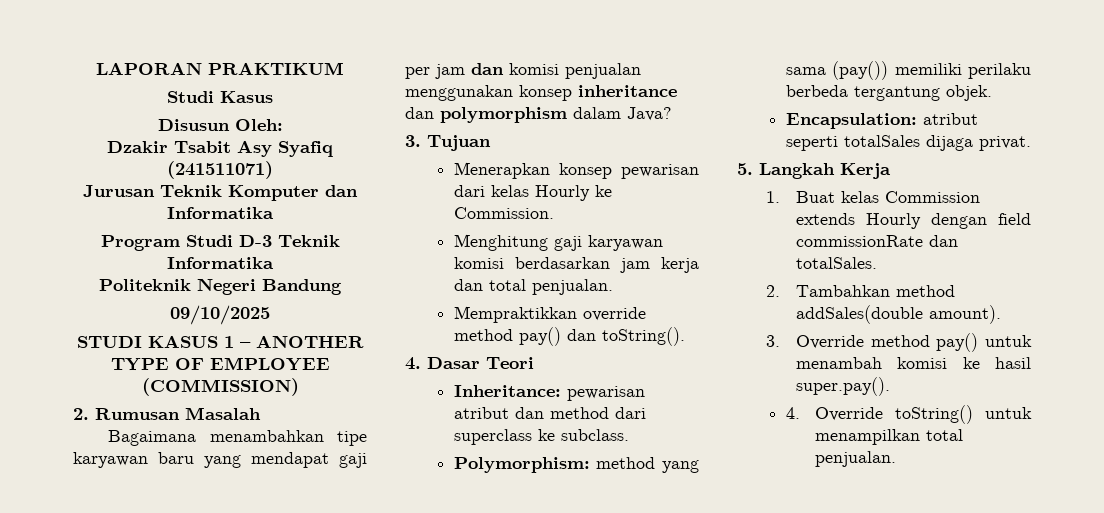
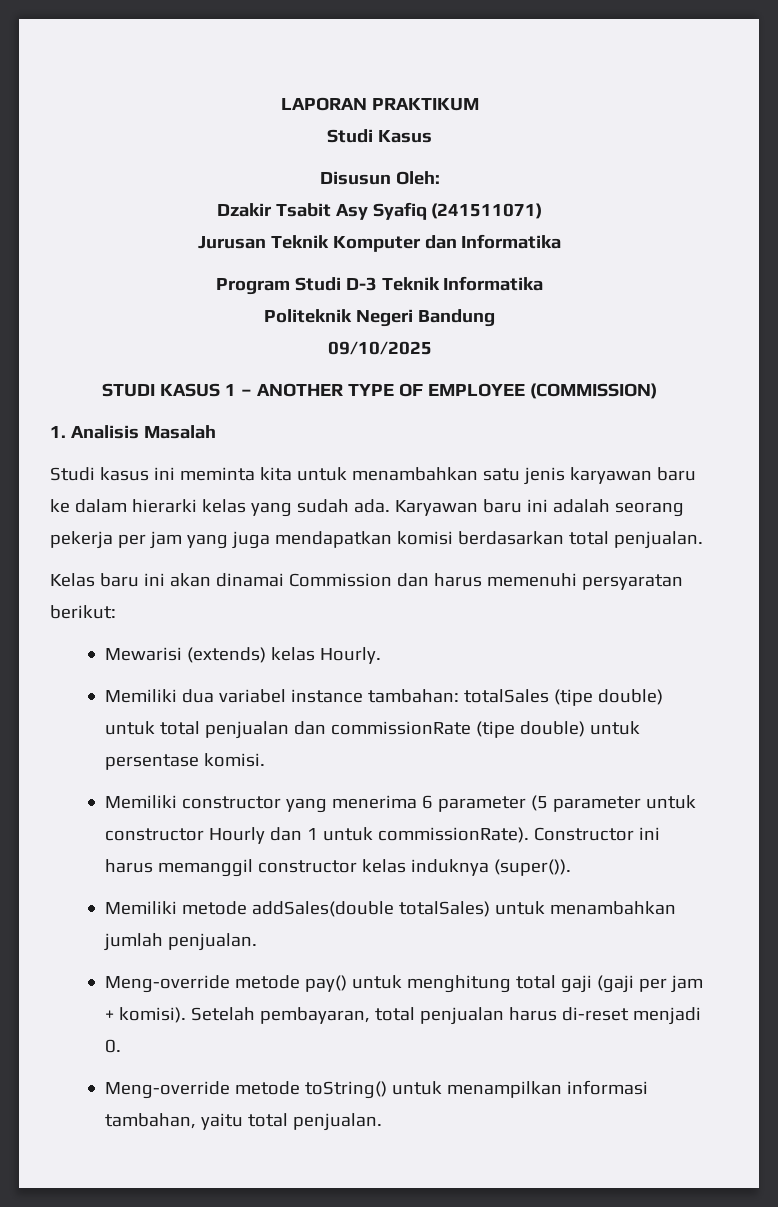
[73,408,180,420] 2. Rumusan -> [50,425,139,439] 1. Analisis
[108,430,367,446] [73,452,367,468] [405,63,641,79] [405,85,677,101] [405,107,672,123] [405,135,491,151] [453,162,699,179] [453,185,612,201] [453,207,554,219] [453,234,663,251] [453,257,699,273] [453,279,613,295] [453,306,646,323] [453,327,685,346] [405,357,534,370] [453,385,645,401] [453,407,646,419] [453,429,629,445] [453,457,699,473] [785,61,1031,80] [785,85,992,101] [785,113,978,129] [785,135,1031,151] [737,163,891,179] [766,191,980,203] [795,213,1031,229] [795,235,958,247] [795,257,877,269] [766,285,955,297] [795,305,1001,324] [766,333,1032,352] [795,357,1031,369] [795,377,890,396] [785,405,1032,424] [815,429,921,445] Bagaimana menambahkan tipe karyawan baru yang mendapat gaji per jam dan komisi penjualan menggunakan konsep inheritance dan polymorphism dalam Java? // 3. Tujuan // Menerapkan konsep pewarisan dari kelas Hourly ke Commission. // Menghitung gaji karyawan komisi berdasarkan jam kerja dan total penjualan. // Mempraktikkan override method pay() dan toString(). // 4. Dasar Teori // Inheritance: pewarisan atribut dan method dari superclass ke subclass. // Polymorphism: method yang sama (pay()) memiliki perilaku berbeda tergantung objek. // Encapsulation: atribut seperti totalSales dijaga privat. // 5. Langkah Kerja // 1. Buat kelas Commission extends Hourly dengan field commissionRate dan totalSales. // 2. Tambahkan method addSales(double amount). // 3. Override method pay() untuk menambah komisi ke hasil super.pay(). // 4. Override toString() untuk menampilkan -> [50,467,696,485] [50,499,684,517] [50,531,703,549] [50,573,683,590] [50,605,116,619] [104,647,381,664] [104,689,663,706] [104,721,640,739] [104,753,265,770] [104,795,696,813] [104,827,660,844] [104,859,571,877] [104,901,676,917] [103,933,257,951] [104,975,703,993] [104,1007,701,1025] [104,1039,121,1053] [104,1080,648,1099] [104,1113,243,1130] Studi kasus ini meminta kita untuk menambahkan satu jenis karyawan baru ke dalam hierarki kelas yang sudah ada. Karyawan baru ini adalah seorang pekerja per jam yang juga mendapatkan komisi berdasarkan total penjualan. // Kelas baru ini akan dinamai Commission dan harus memenuhi persyaratan berikut: // Mewarisi (extends) kelas Hourly. // Memiliki dua variabel instance tambahan: totalSales (tipe double) untuk total penjualan dan commissionRate (tipe double) untuk persentase komisi. // Memiliki constructor yang menerima 6 parameter (5 parameter untuk constructor Hourly dan 1 untuk commissionRate). Constructor ini harus memanggil constructor kelas induknya (super()). // Memiliki metode addSales(double totalSales) untuk menambahkan jumlah penjualan. // Meng-override metode pay() untuk menghitung total gaji (gaji per jam + komisi). Setelah pembayaran, total penjualan harus di-reset menjadi 0. // Meng-override metode toString() untuk menampilkan informasi tambahan, yaitu

